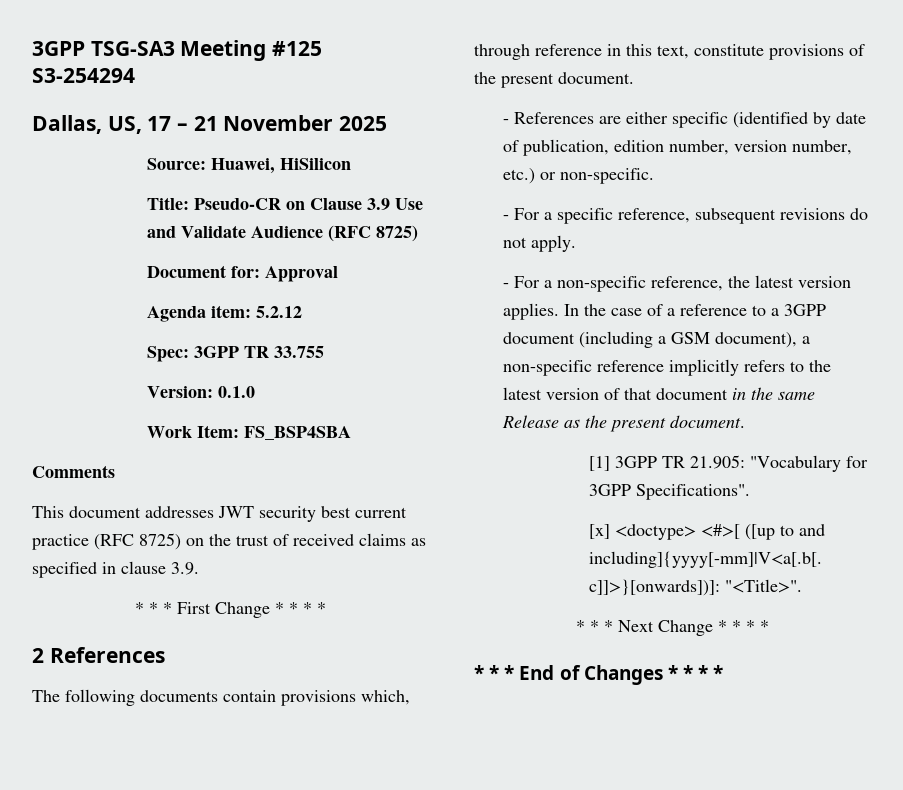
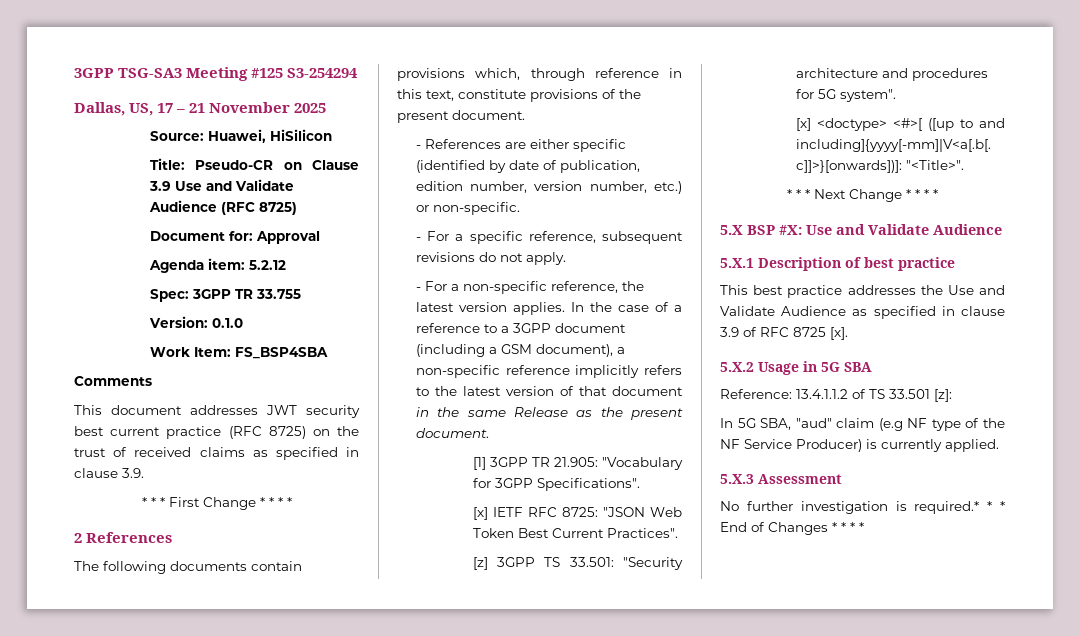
(750, 492) none -> [472,507,682,520] [472,528,678,538] [472,557,683,570] [795,68,988,81] [795,89,896,102] // [x] IETF RFC 8725: "JSON Web Token Best Current Practices". // [z] 3GPP TS 33.501: "Security architecture and procedures for 5G system".
[474,665,484,680] * -> [720,224,1002,235] [720,257,955,271] [720,285,1005,298] [720,306,1005,319] [720,327,848,340] [720,361,872,375] [720,389,952,402] [720,418,1005,431] [720,439,999,452] [720,474,842,484] [720,501,980,514] 5.X BSP #X: Use and Validate Audience // 5.X.1 Description of best practice // This best practice addresses the Use and Validate Audience as specified in clause 3.9 of RFC 8725 [x]. // 5.X.2 Usage in 5G SBA // Reference: 13.4.1.1.2 of TS 33.501 [z]: // In 5G SBA, "aud" claim (e.g NF type of the NF Service Producer) is currently applied. // 5.X.3 Assessment // No further investigation is required.*

